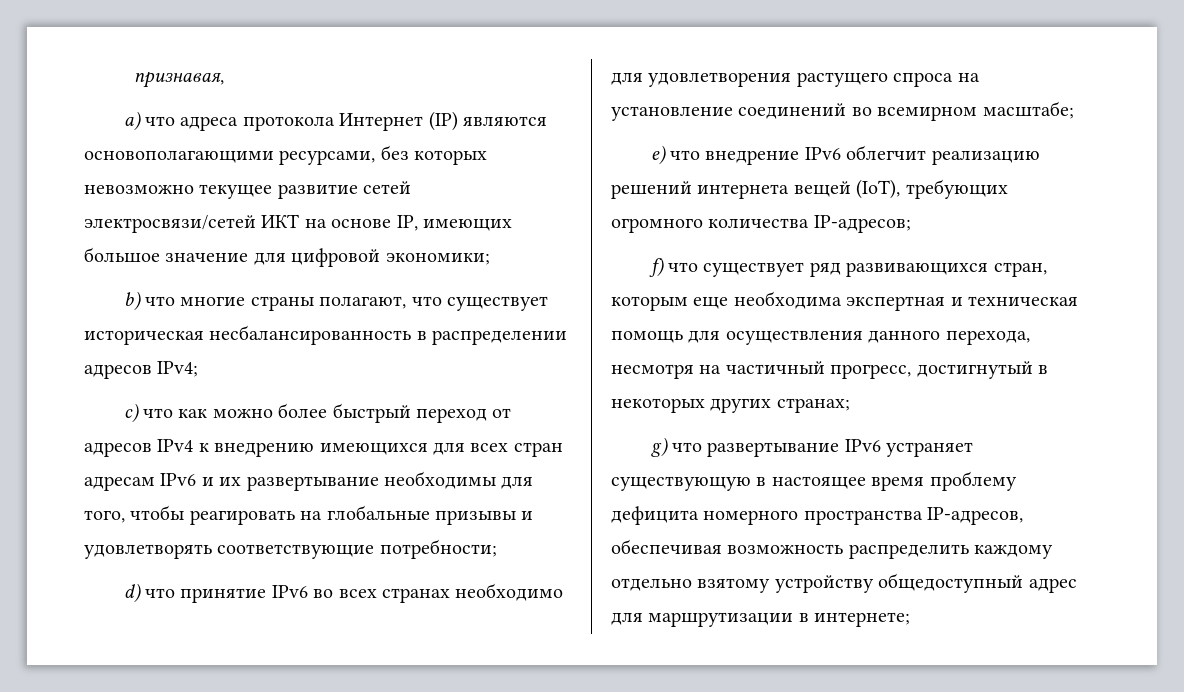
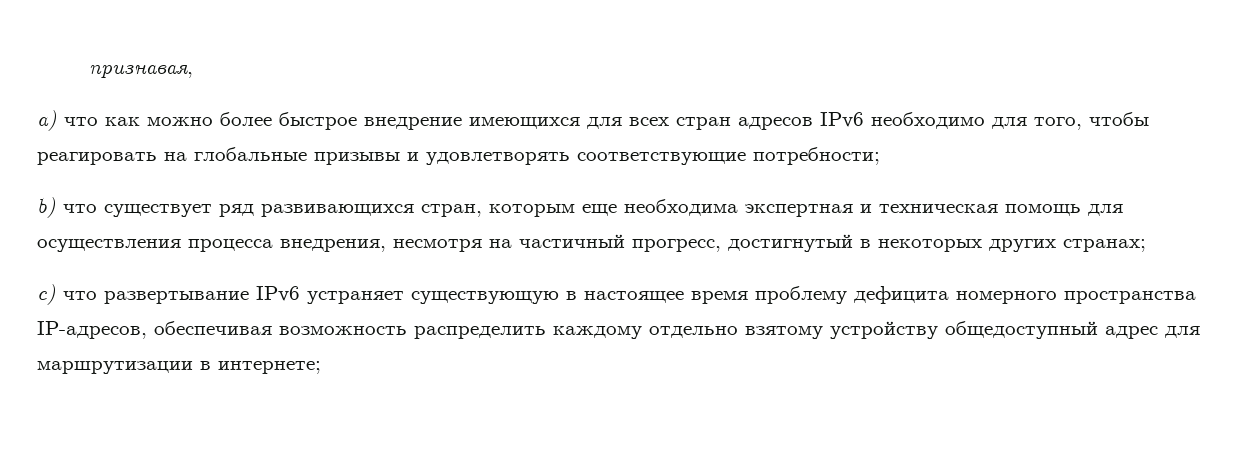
[180,111,547,131] [84,145,488,165] [84,181,412,199] [84,214,512,233] [84,247,490,267] [123,291,548,311] [84,325,568,345] [84,361,199,379] [123,403,512,423] [84,439,563,457] [84,471,496,491] адреса протокола Интернет (IP) являются основополагающими ресурсами, без которых невозможно текущее развитие сетей электросвязи/сетей ИКТ на основе IP, имеющих большое значение для цифровой экономики; // b) что многие страны полагают, что существует историческая несбалансированность в распределении адресов IPv4; // c) что как можно более быстрый переход от адресов IPv4 к внедрению имеющихся для всех стран адресам IPv6 и их развертывание необходимы -> [105,112,985,130] как можно более быстрое внедрение имеющихся для всех стран адресов IPv6 необходимо
[123,583,564,603] [611,72,980,87] [611,101,1074,121] [650,145,1040,165] [611,179,1008,199] [611,215,911,233] [648,257,664,277] d) что принятие IPv6 во всех странах необходимо для удовлетворения растущего спроса на установление соединений во всемирном масштабе; // е) что внедрение IPv6 облегчит реализацию решений интернета вещей (IoT), требующих огромного количества IP-адресов; // f) -> [37,197,56,218] b)
[868,330,1030,345] данного перехода, -> [188,239,386,252] процесса внедрения,
[650,437,668,457] g) -> [37,284,56,305] c)

